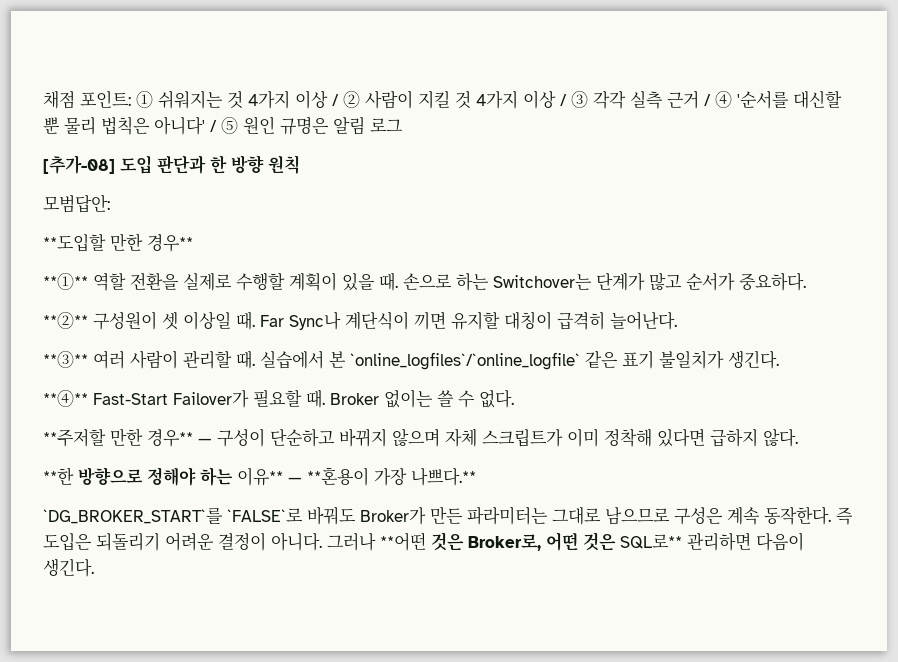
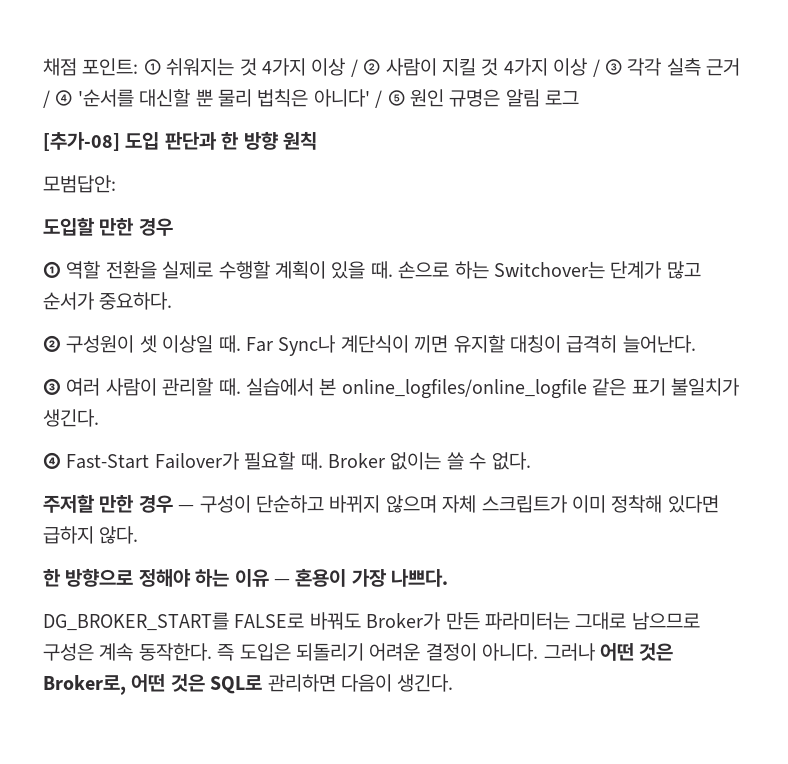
[43,233,193,252] [43,273,88,290] **도입할 만한 경우** // **①** -> [43,217,173,236] [43,261,61,278] 도입할 만한 경우 // ①
[43,312,88,329] **②** -> [43,335,61,352] ②
[43,351,88,368] **③** -> [43,378,61,395] ③
[350,352,580,370] `online_logfiles`/`online_logfile` -> [341,379,587,399] online_logfiles/online_logfile
[43,390,88,407] **④** -> [43,452,61,469] ④
[43,428,193,447] **주저할 만한 경우** -> [43,494,173,513] 주저할 만한 경우
[43,467,74,485] **한 -> [43,569,61,587] 한
[237,467,476,486] [43,508,303,524] 이유** — **혼용이 가장 나쁘다.** // `DG_BROKER_START`를 `FALSE`로 -> [234,568,449,587] [43,612,305,631] 이유 — 혼용이 가장 나쁘다. // DG_BROKER_START를 FALSE로
[380,532,426,551] **어떤 -> [599,643,634,661] 어떤
[620,534,682,549] SQL로** -> [210,675,263,694] SQL로

